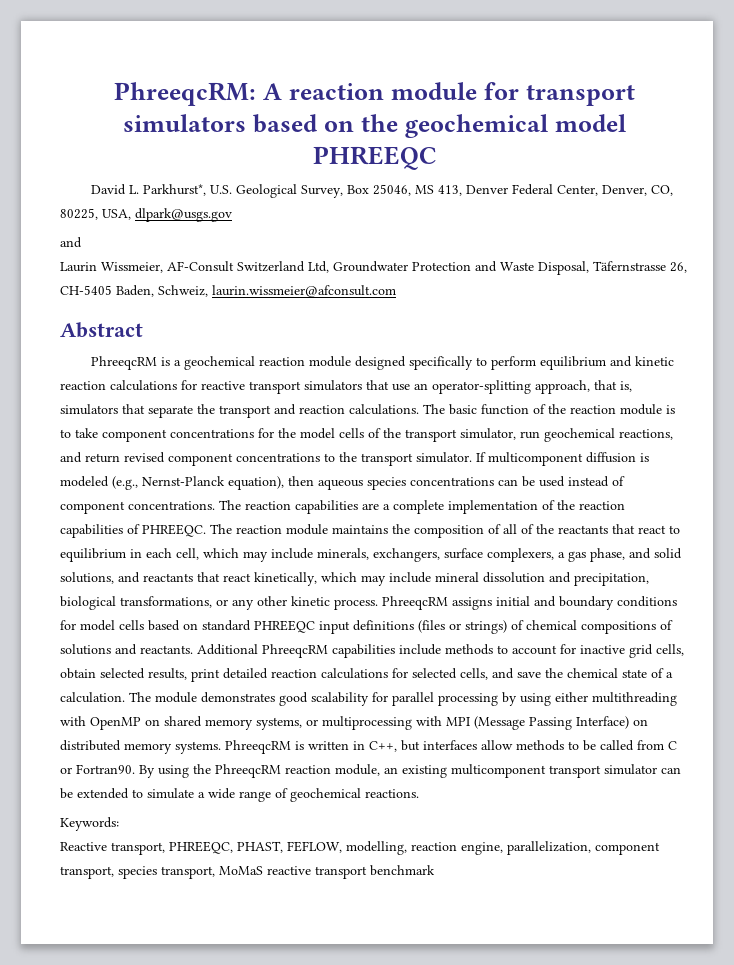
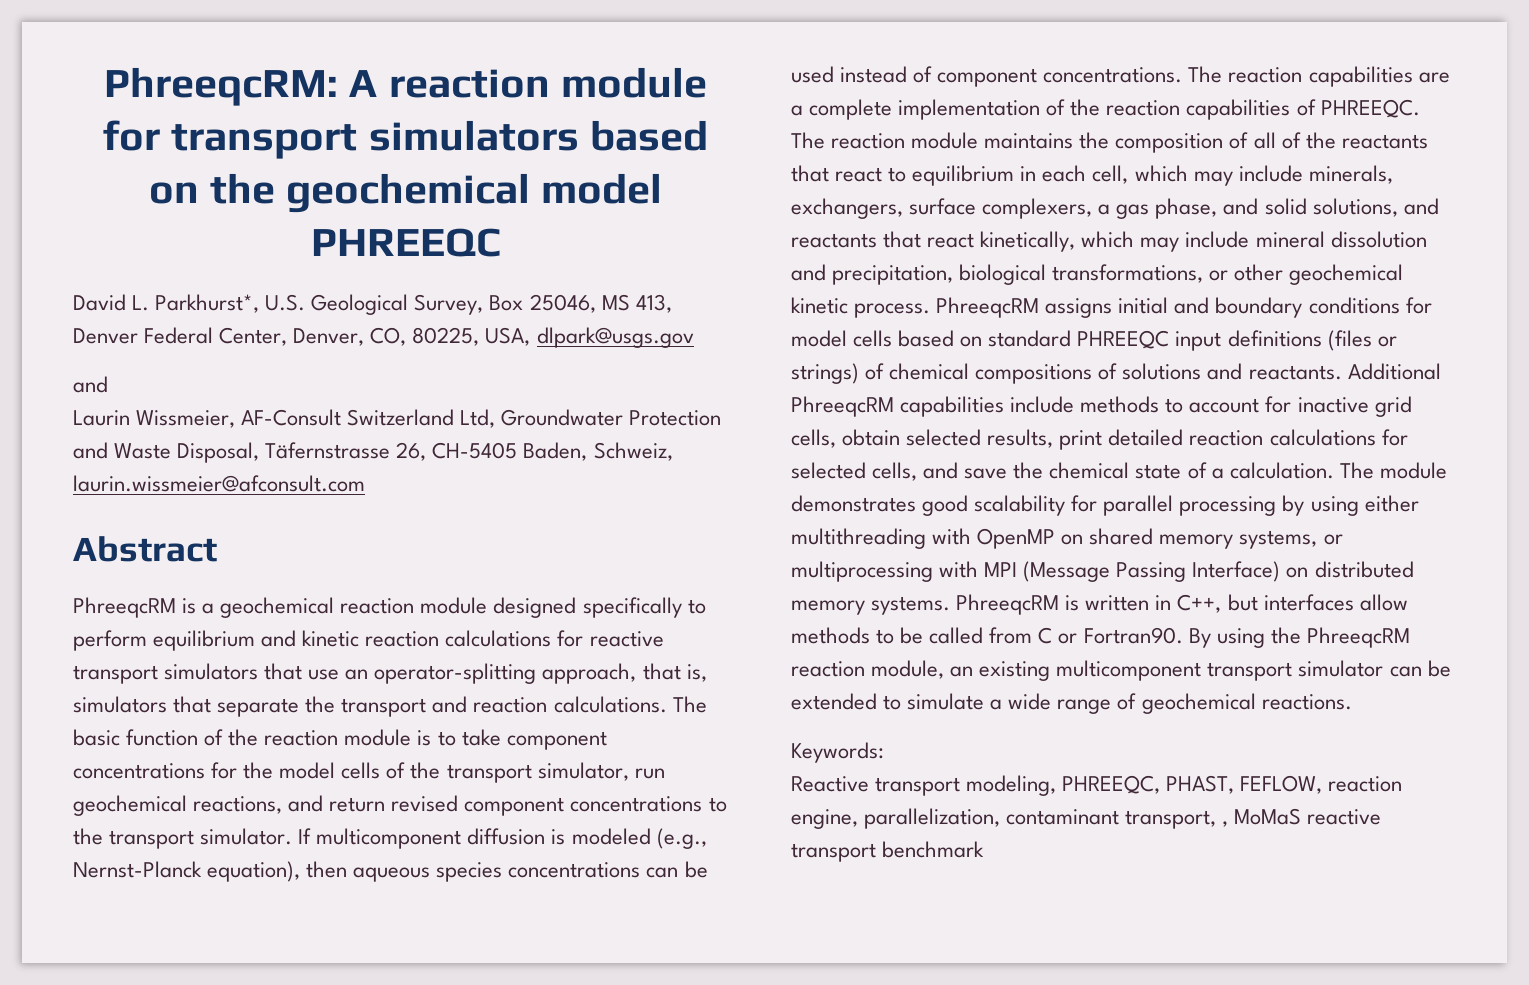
[232,596,287,610] any other -> [1234,264,1404,285] other geochemical
[111,842,165,855] transport, -> [875,775,1057,796] transport modeling,
[346,841,407,855] modelling, -> (1323, 784) none
[595,842,660,855] [60,866,215,879] component transport, species transport, -> [1006,809,1229,829] contaminant transport, ,

